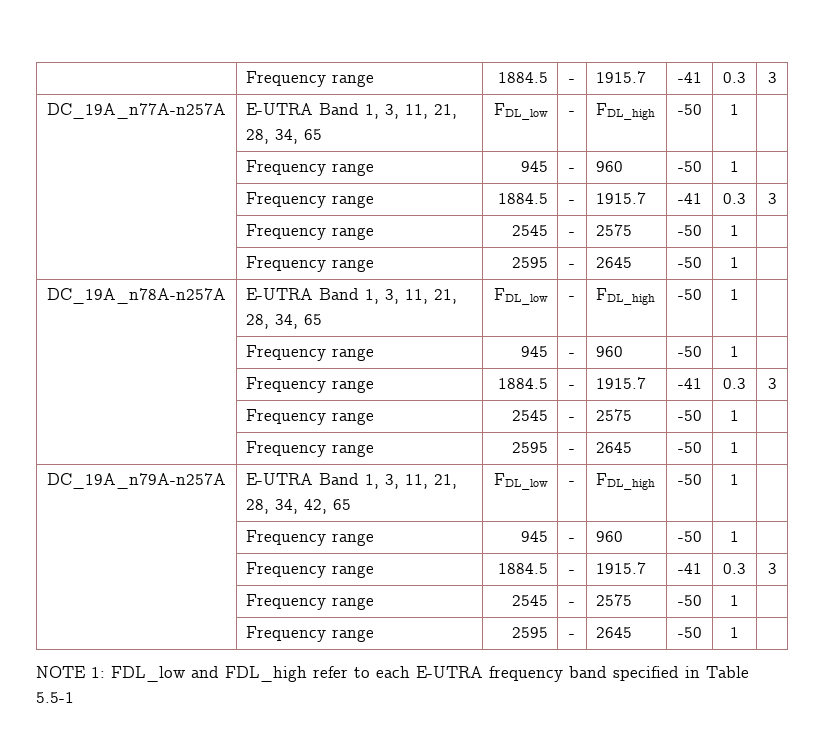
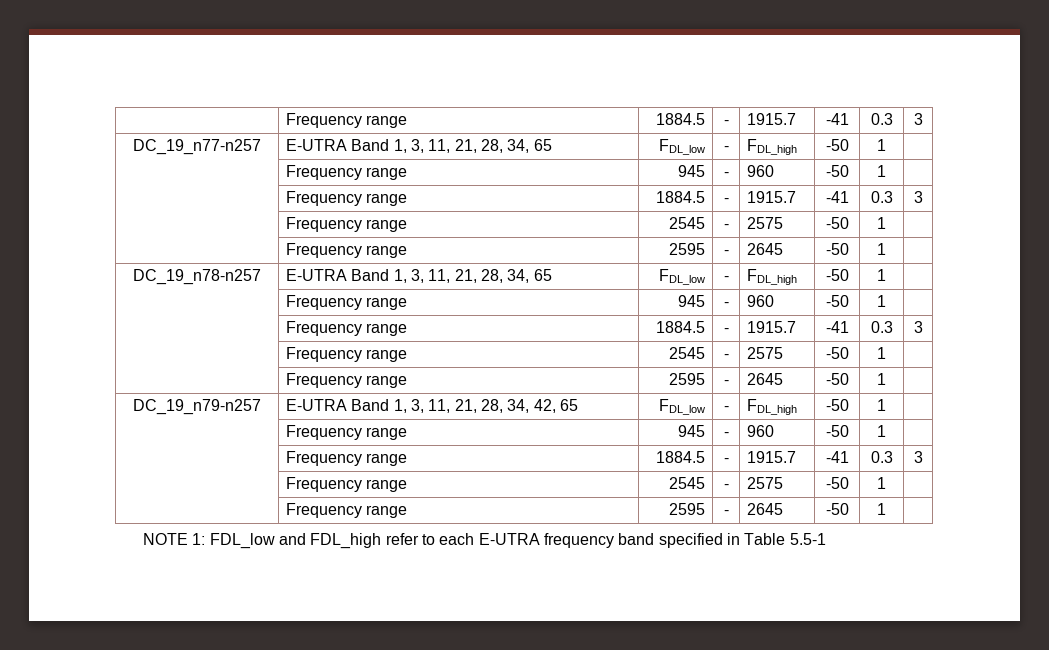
[246,71,375,87] [497,72,548,83] [569,79,575,83] [596,71,647,83] [677,72,702,83] [723,72,746,83] [767,72,777,83] [47,103,226,119] | Frequency range | 1884.5 | - | 1915.7 | -41 | 0.3 | 3 // DC_19A_n77A-n257A -> [286,113,408,128] [655,113,705,125] [723,120,729,125] [747,113,797,125] [825,113,849,125] [870,113,893,125] [913,113,923,125] [133,139,261,155] | Frequency range | 1884.5 | - | 1915.7 | -41 | 0.3 | 3 // DC_19_n77-n257
[47,288,226,304] DC_19A_n78A-n257A -> [133,269,261,285] DC_19_n78-n257
[47,473,226,489] DC_19A_n79A-n257A -> [133,399,261,415] DC_19_n79-n257

